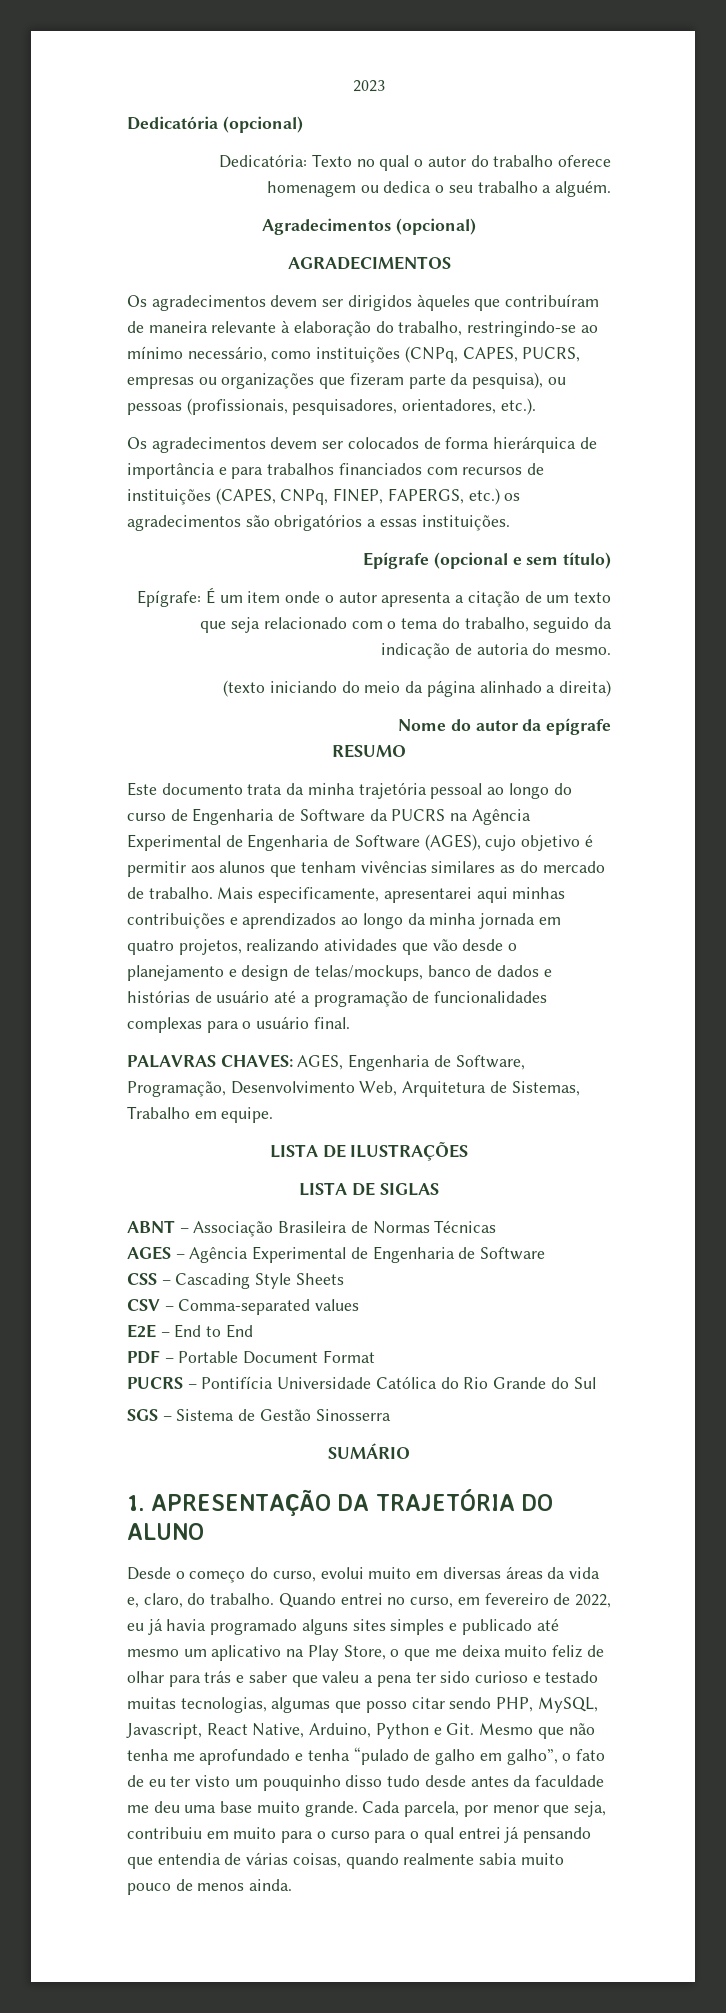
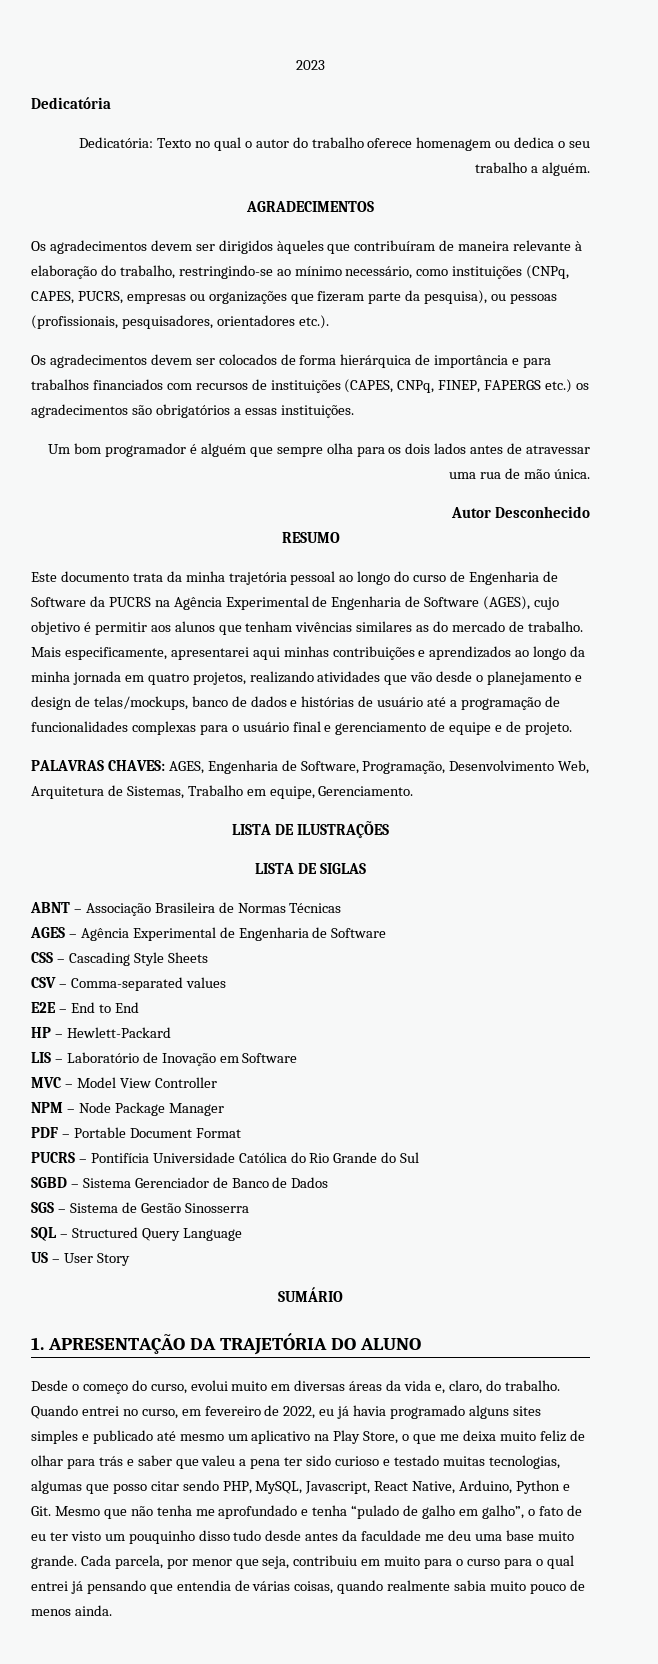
[222,116,303,133] (opcional) -> (111, 103) none
[262,218,476,235] // Agradecimentos (opcional) -> (590, 169) none
[402,399,497,414] orientadores, -> [216,315,295,326] orientadores
[387,488,464,504] FAPERGS, -> [484,380,542,390] FAPERGS
[363,552,612,569] [137,587,612,607] [200,617,613,633] [381,643,612,659] [223,680,612,697] [398,718,612,735] Epígrafe (opcional e sem título) // Epígrafe: É um item onde o autor apresenta a citação de um texto que seja relacionado com o tema do trabalho, seguido da indicação de autoria do mesmo. // (texto iniciando do meio da página alinhado a direita) // Nome do autor da epígrafe -> [48,443,591,457] [449,468,590,479] [451,506,590,518] Um bom programador é alguém que sempre olha para os dois lados antes de atravessar uma rua de mão única. // Autor Desconhecido
[313,1017,350,1029] final. -> [292,721,572,735] final e gerenciamento de equipe e de projeto.
[221,1107,274,1123] equipe. -> [269,786,414,799] equipe, Gerenciamento.
(253, 1331) none -> [31,1027,171,1038] [31,1052,298,1066] [31,1077,217,1088] [31,1102,224,1116] // HP – Hewlett-Packard // LIS – Laboratório de Inovação em Software // MVC – Model View Controller // NPM – Node Package Manager
(596, 1383) none -> [31,1177,329,1188] // SGBD – Sistema Gerenciador de Banco de Dados
(391, 1415) none -> [31,1227,242,1241] [31,1252,130,1266] // SQL – Structured Query Language // US – User Story

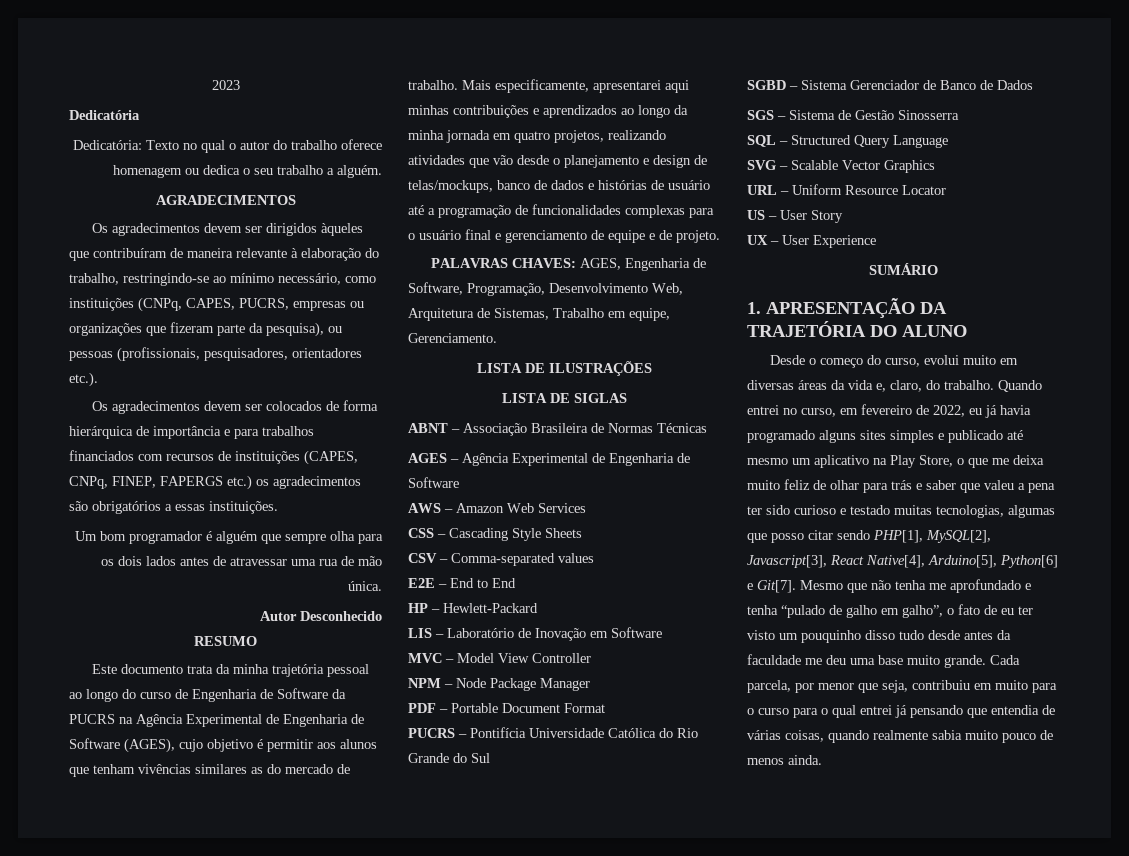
(387, 933) none -> [408,503,586,513] // AWS – Amazon Web Services
(242, 1234) none -> [747,160,935,173] [747,184,946,195] // SVG – Scalable Vector Graphics // URL – Uniform Resource Locator
(130, 1259) none -> [747,235,876,248] // UX – User Experience
[222,1480,570,1494] [31,1506,51,1516] PHP, MySQL, Javascript, React Native, Arduino, Python e Git. -> [873,530,991,543] [747,555,1058,568] [747,580,796,593] PHP[1], MySQL[2], Javascript[3], React Native[4], Arduino[5], Python[6] e Git[7].

